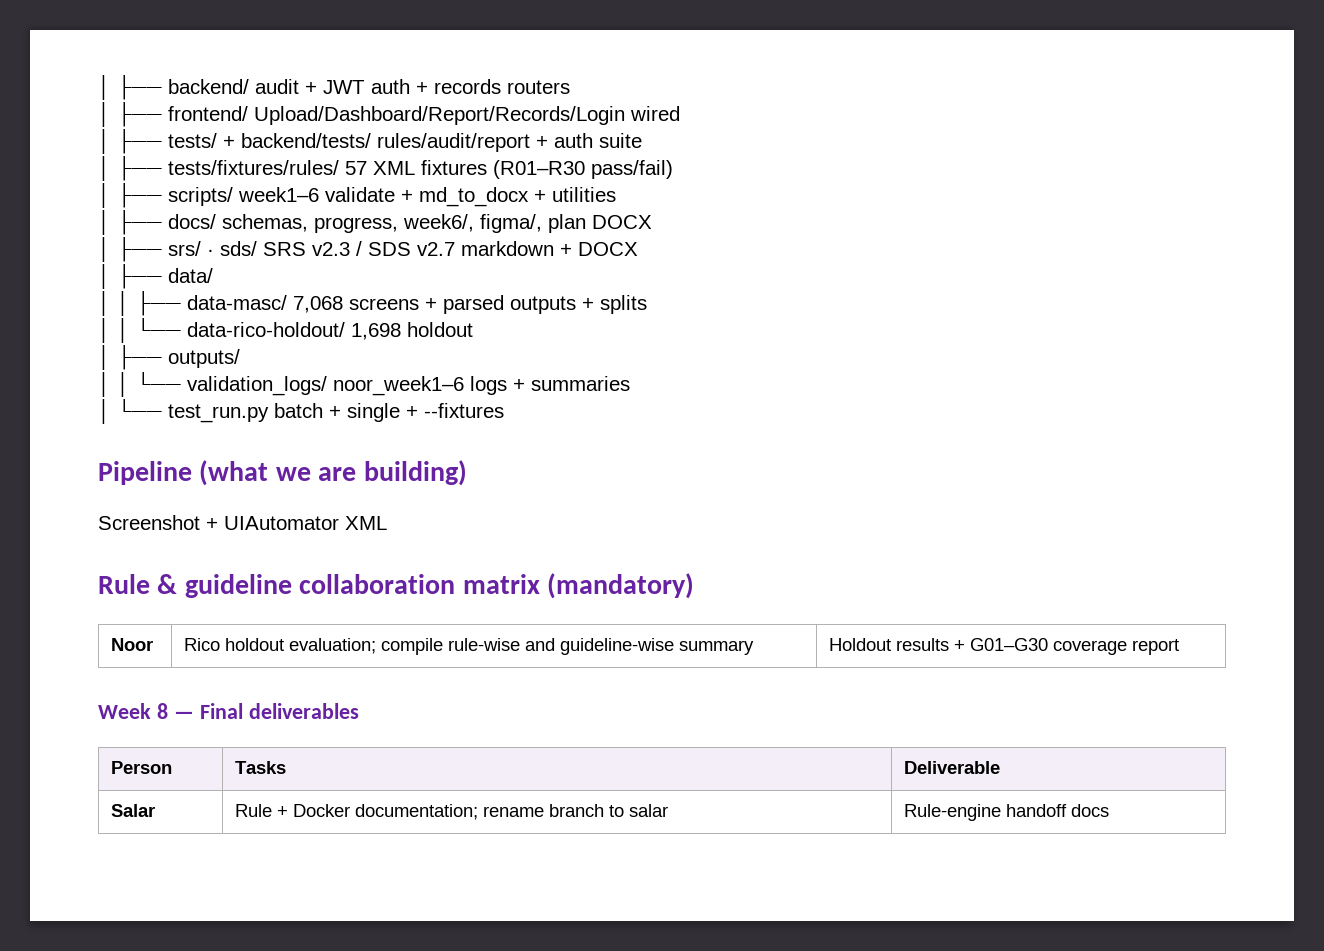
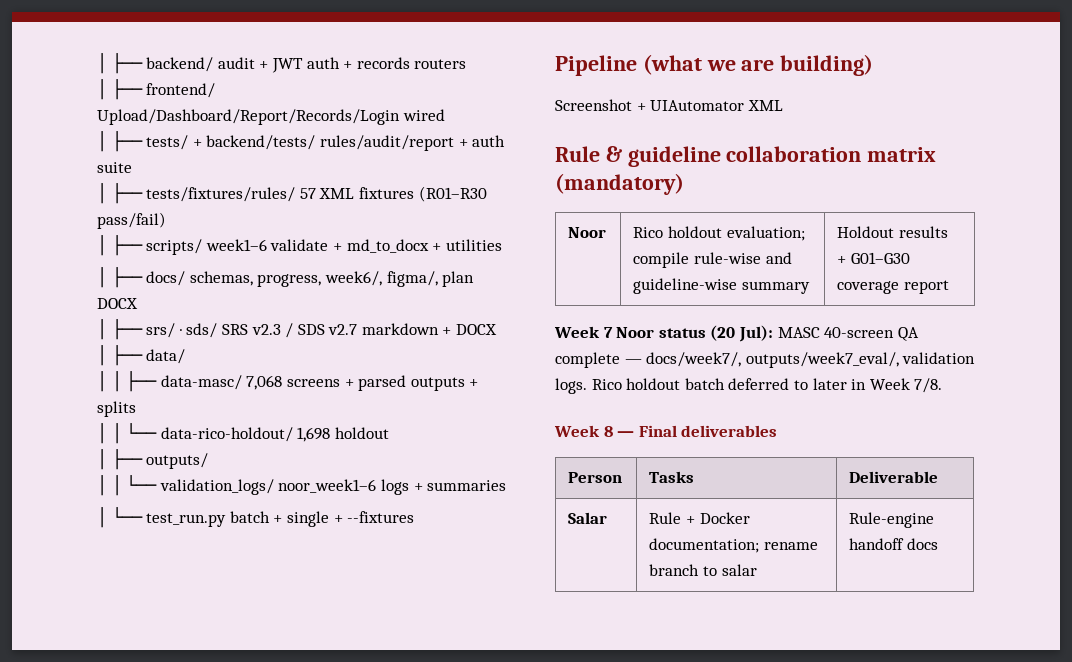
(1179, 647) none -> [554,325,919,342] [555,352,976,368] [555,378,943,394] // Week 7 Noor status (20 Jul): MASC 40-screen QA complete — docs/week7/, outputs/week7_eval/, validation logs. Rico holdout batch deferred to later in Week 7/8.

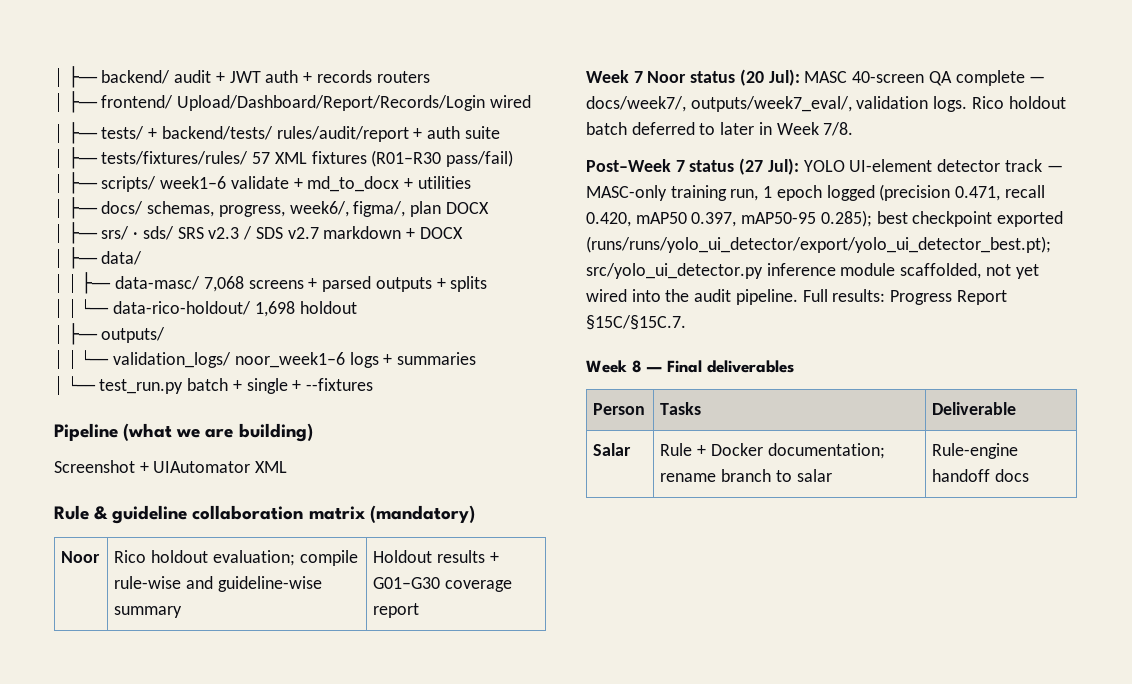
(943, 385) none -> [586,158,1063,175] [586,184,1045,201] [586,210,1064,227] [586,236,1051,253] [586,263,1039,279] [586,289,1007,305] [586,315,686,330] // Post–Week 7 status (27 Jul): YOLO UI-element detector track — MASC-only training run, 1 epoch logged (precision 0.471, recall 0.420, mAP50 0.397, mAP50-95 0.285); best checkpoint exported (runs/runs/yolo_ui_detector/export/yolo_ui_detector_best.pt); src/yolo_ui_detector.py inference module scaffolded, not yet wired into the audit pipeline. Full results: Progress Report §15C/§15C.7.

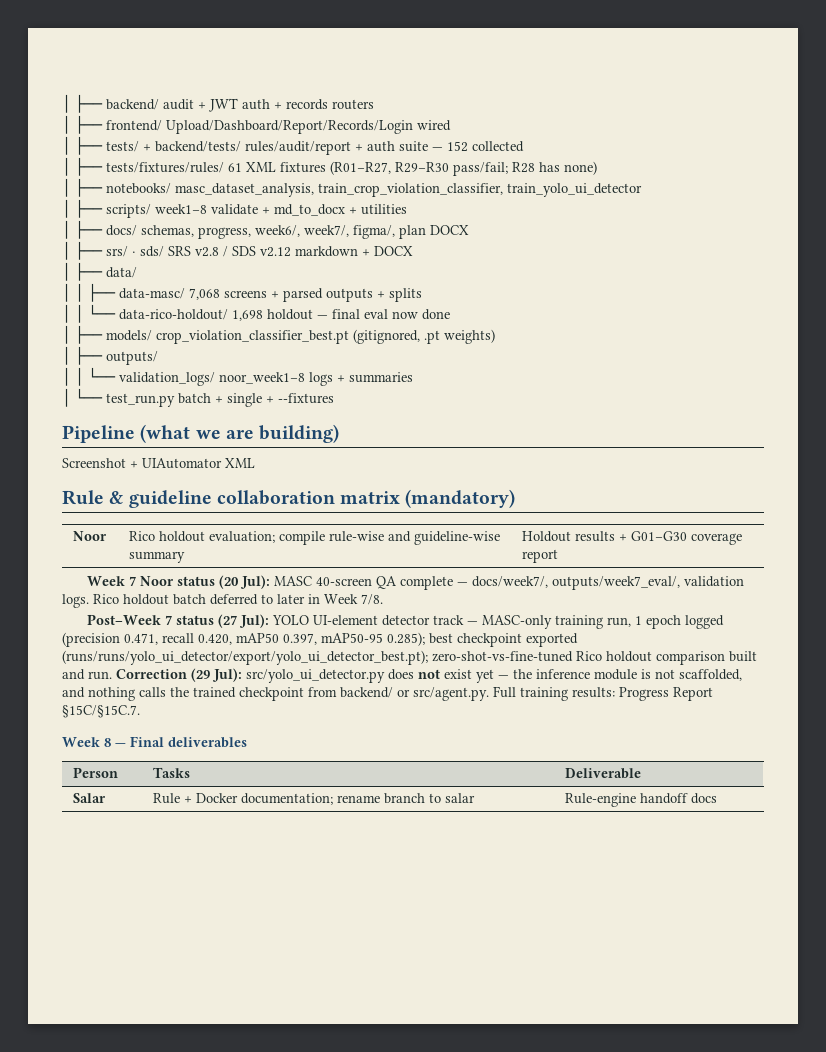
(500, 132) none -> [432,141,524,152] — 152 collected
[252,152,271,164] 57 -> [228,163,242,172] 61
[371,150,514,167] (R01–R30 pass/fail) -> [330,161,597,176] [62,178,642,197] (R01–R27, R29–R30 pass/fail; R28 has none) // │ ├── notebooks/ masc_dataset_analysis, train_crop_violation_classifier, train_yolo_ui_detector
[160,176,227,189] week1–6 -> [155,204,207,214] week1–8
(349, 209) none -> [304,225,349,237] week7/,
[208,227,240,239] v2.3 -> [195,247,219,257] v2.8
[287,227,319,239] v2.7 -> [260,247,291,257] v2.12
(357, 307) none -> [317,309,450,320] [62,325,495,344] — final eval now done // │ ├── models/ crop_violation_classifier_best.pt (gitignored, .pt weights)
[234,352,345,368] noor_week1–6 -> [219,372,305,384] noor_week1–8
[586,263,1039,279] [586,289,828,305] src/yolo_ui_detector.py inference module scaffolded, not yet wired into the audit pipeline. Full -> [432,651,757,665] [62,668,742,683] [62,686,568,701] zero-shot-vs-fine-tuned Rico holdout comparison built and run. Correction (29 Jul): src/yolo_ui_detector.py does not exist yet — the inference module is not scaffolded, and nothing calls the trained checkpoint from backend/ or src/agent.py. Full training

